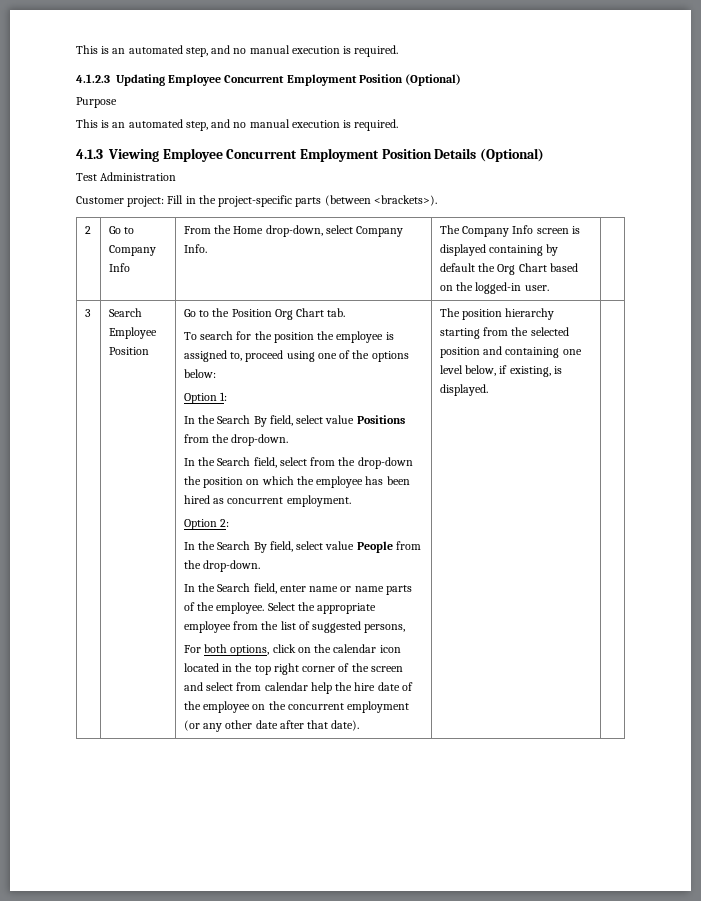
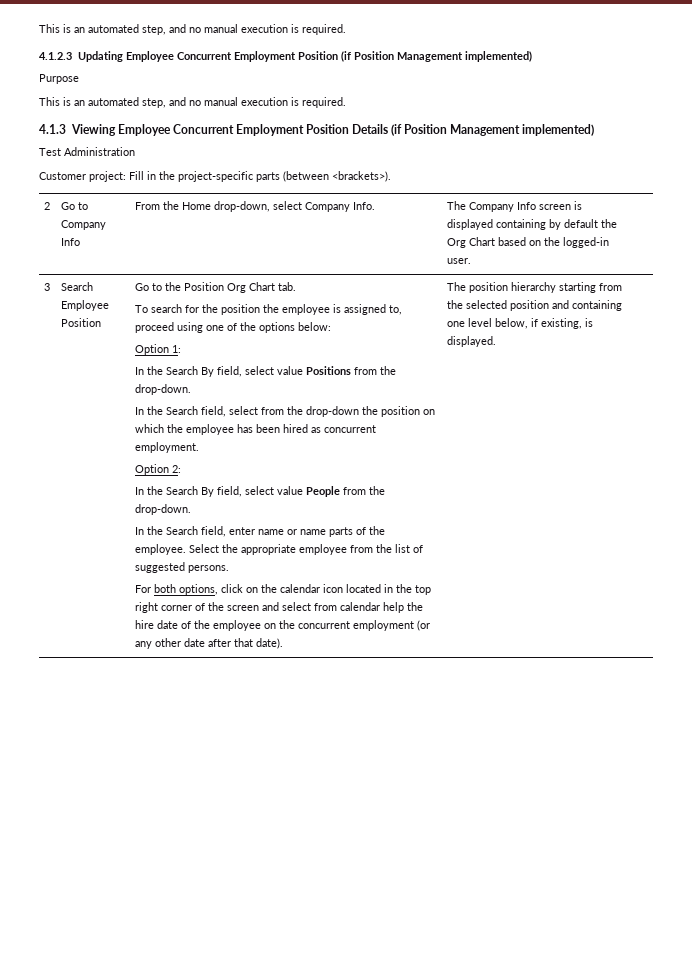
[405,74,462,86] (Optional) -> [340,51,532,62] (if Position Management implemented)
[479,148,544,162] (Optional) -> [391,124,595,136] (if Position Management implemented)
[364,624,406,633] persons, -> [188,565,230,573] persons.

